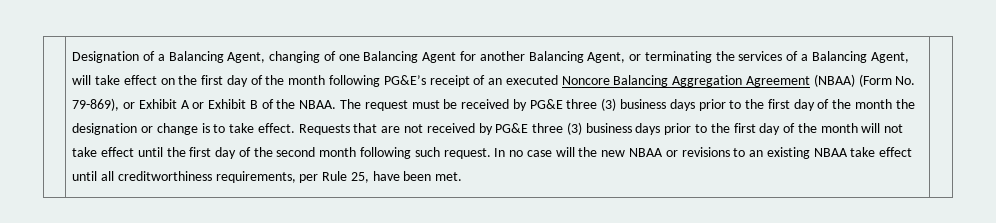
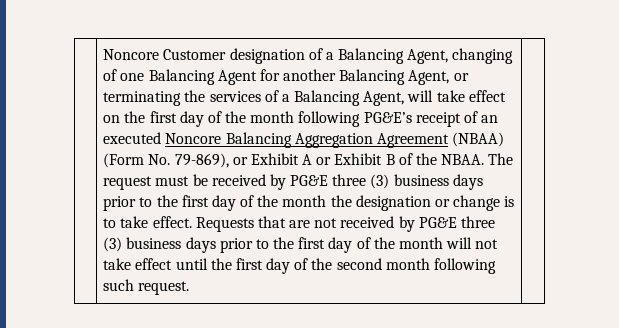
[72,51,140,63] | Designation -> [103,48,305,64] | Noncore Customer designation
[494,147,913,159] [72,171,463,183] In no case will the new NBAA or revisions to an existing NBAA take effect until all creditworthiness requirements, per Rule 25, have been met. -> (190, 288) none

